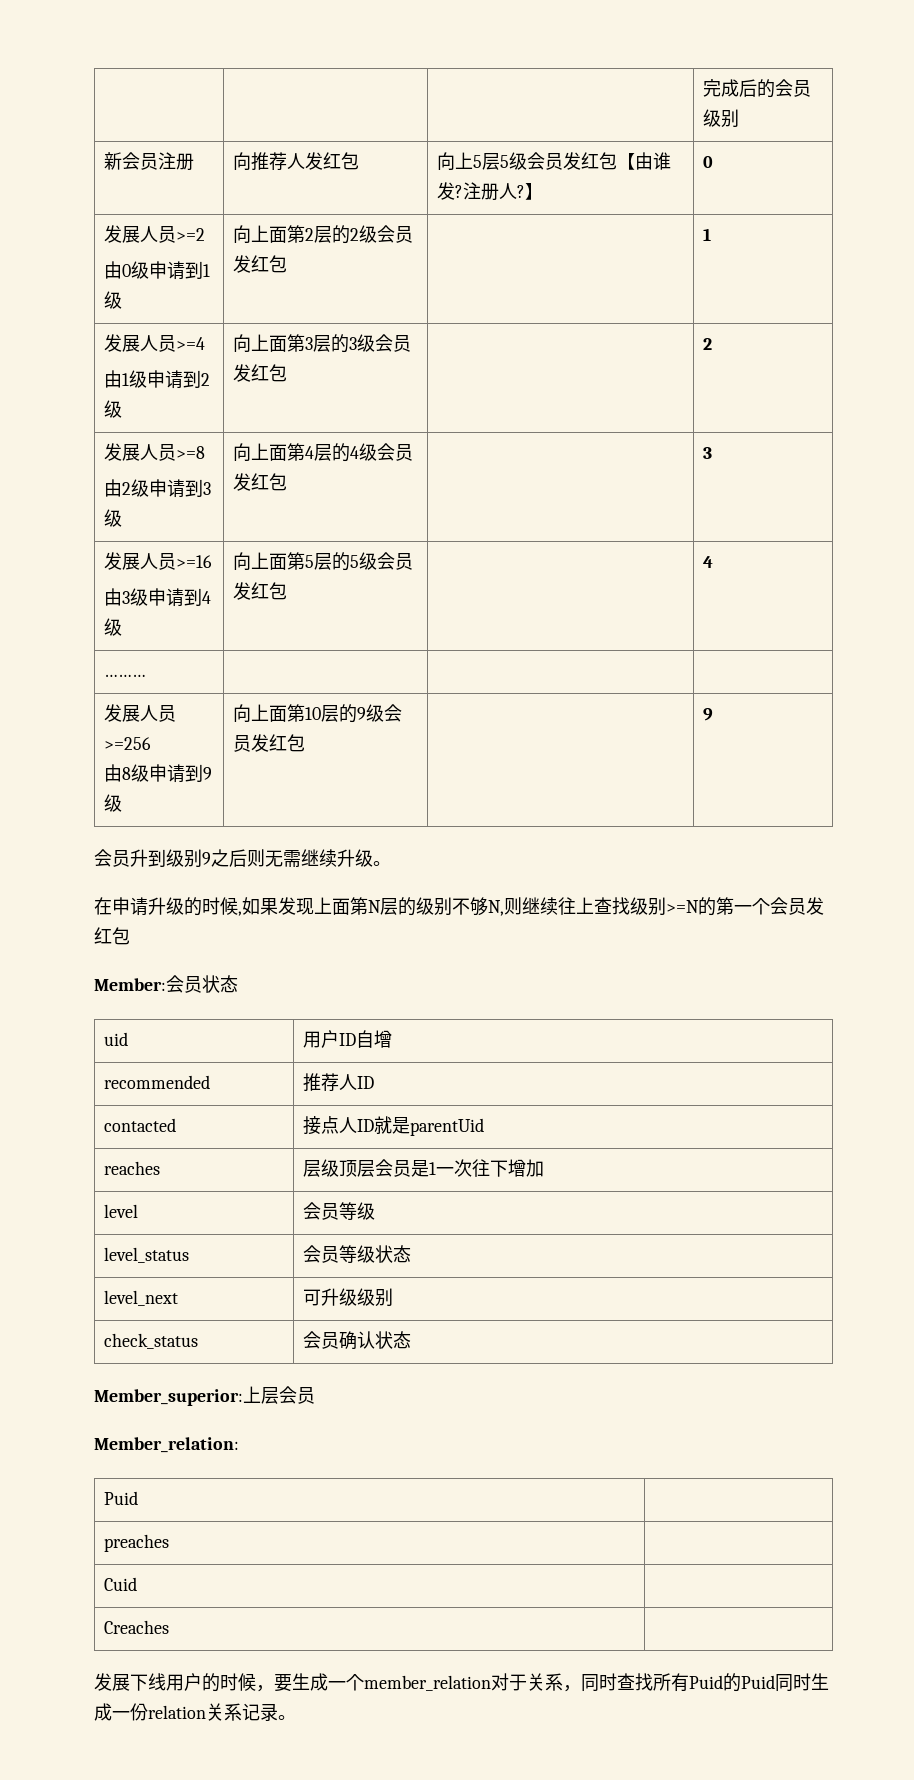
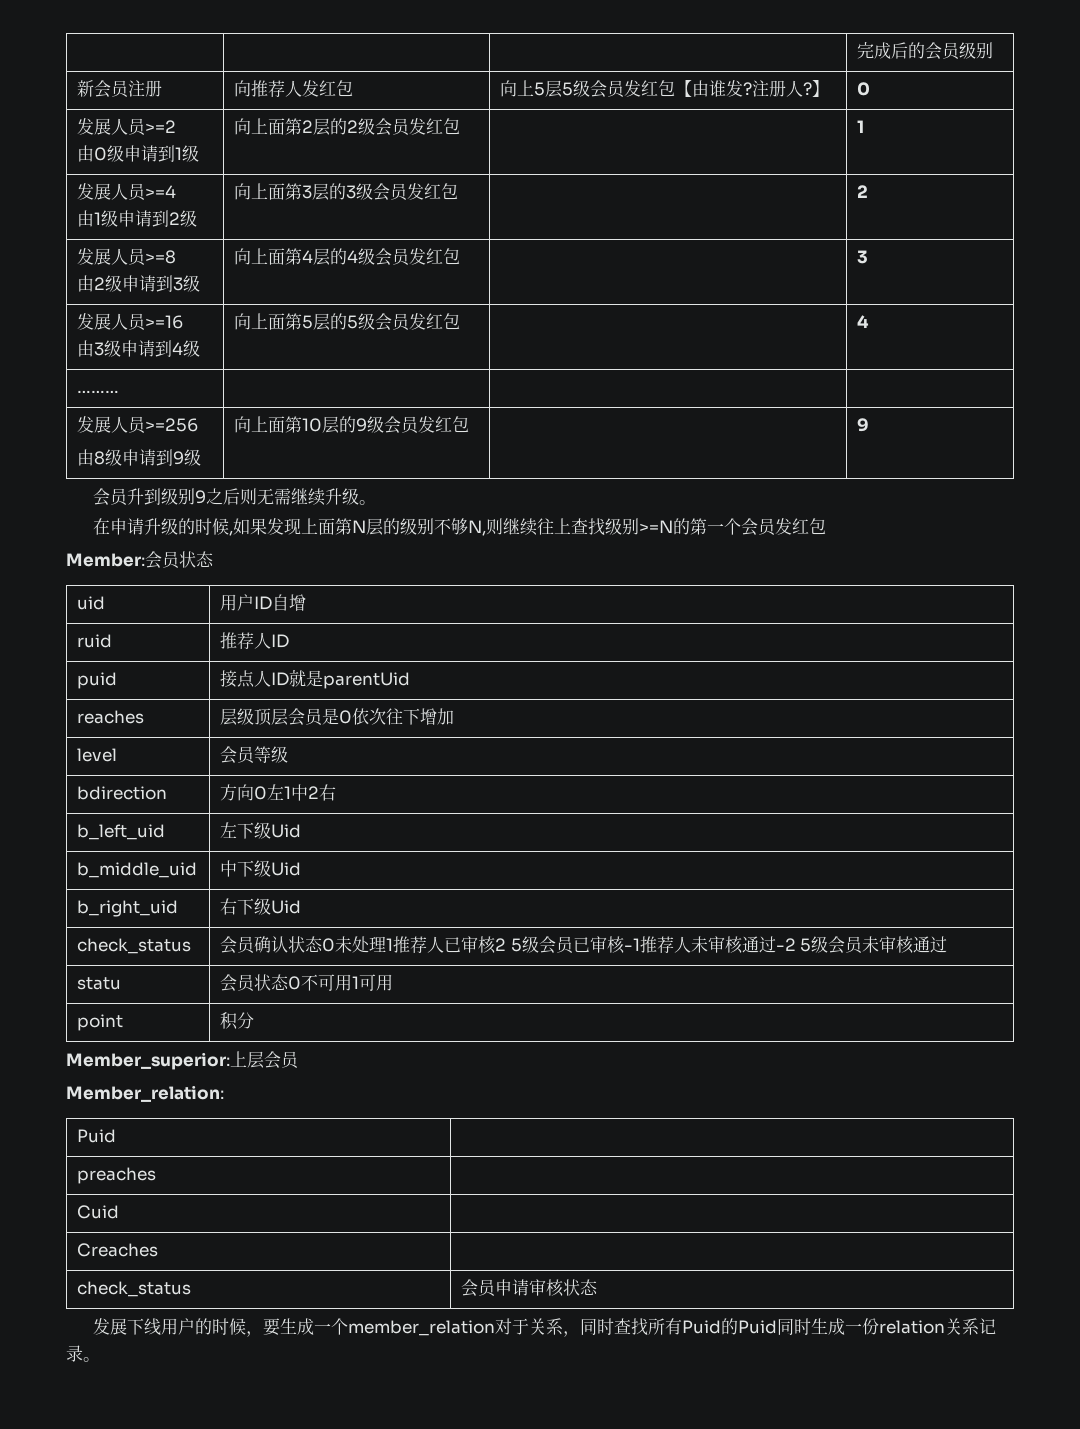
[104,1075,211,1089] recommended -> [77,634,113,648] ruid
[104,1118,177,1132] contacted -> [77,672,118,689] puid
[429,1162,455,1175] 1一 -> [339,708,370,725] 0依
[104,1247,190,1263] [303,1245,412,1263] [104,1290,179,1306] [303,1288,394,1307] [104,1333,199,1349] [303,1331,412,1350] level_status | 会员等级状态 // level_next | 可升级级别 // check_status | 会员确认状态 -> [77,786,168,800] [220,784,337,801] [77,824,166,840] [220,822,302,839] [77,862,198,878] [220,860,302,877] [77,900,179,917] [220,898,302,915] [77,938,192,954] [220,936,948,954] [77,977,122,990] [220,974,394,992] [77,1014,124,1031] [220,1012,255,1030] bdirection | 方向0左1中2右 // b_left_uid | 左下级Uid // b_middle_uid | 中下级Uid // b_right_uid | 右下级Uid // check_status | 会员确认状态0未处理1推荐人已审核2 5级会员已审核-1推荐人未审核通过-2 5级会员未审核通过 // statu | 会员状态0不可用1可用 // point | 积分
(170, 1627) none -> [77,1281,192,1297] [461,1279,599,1297] // check_status | 会员申请审核状态

